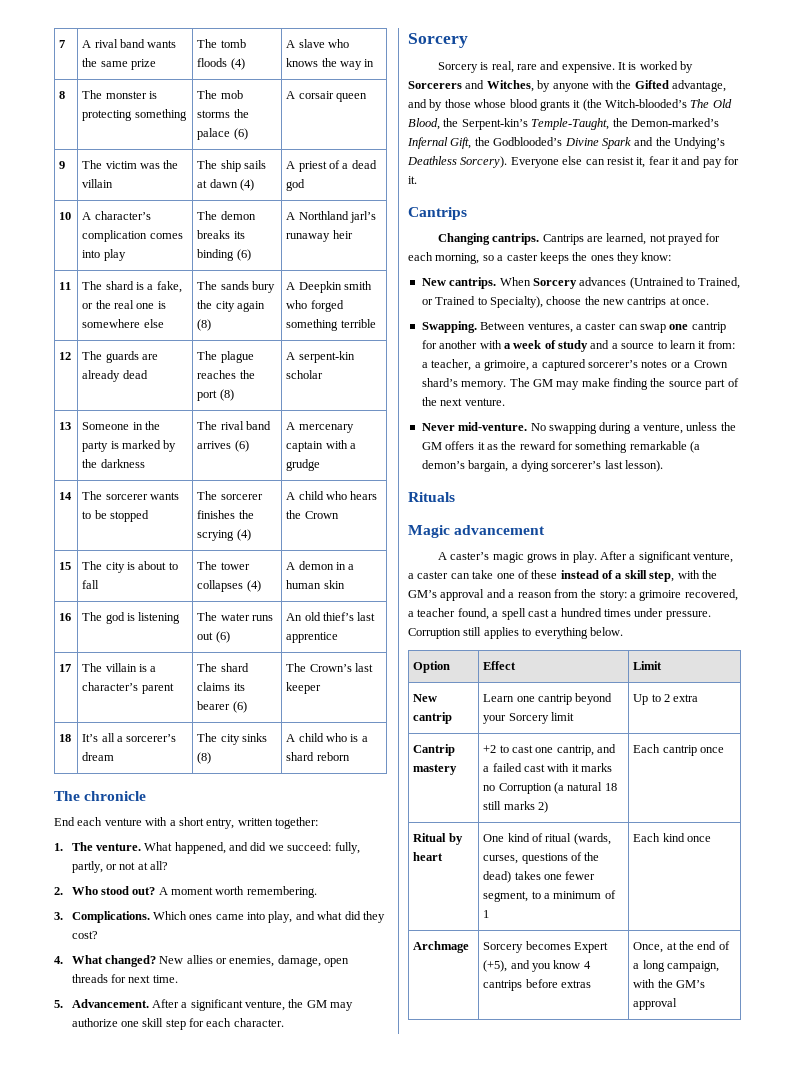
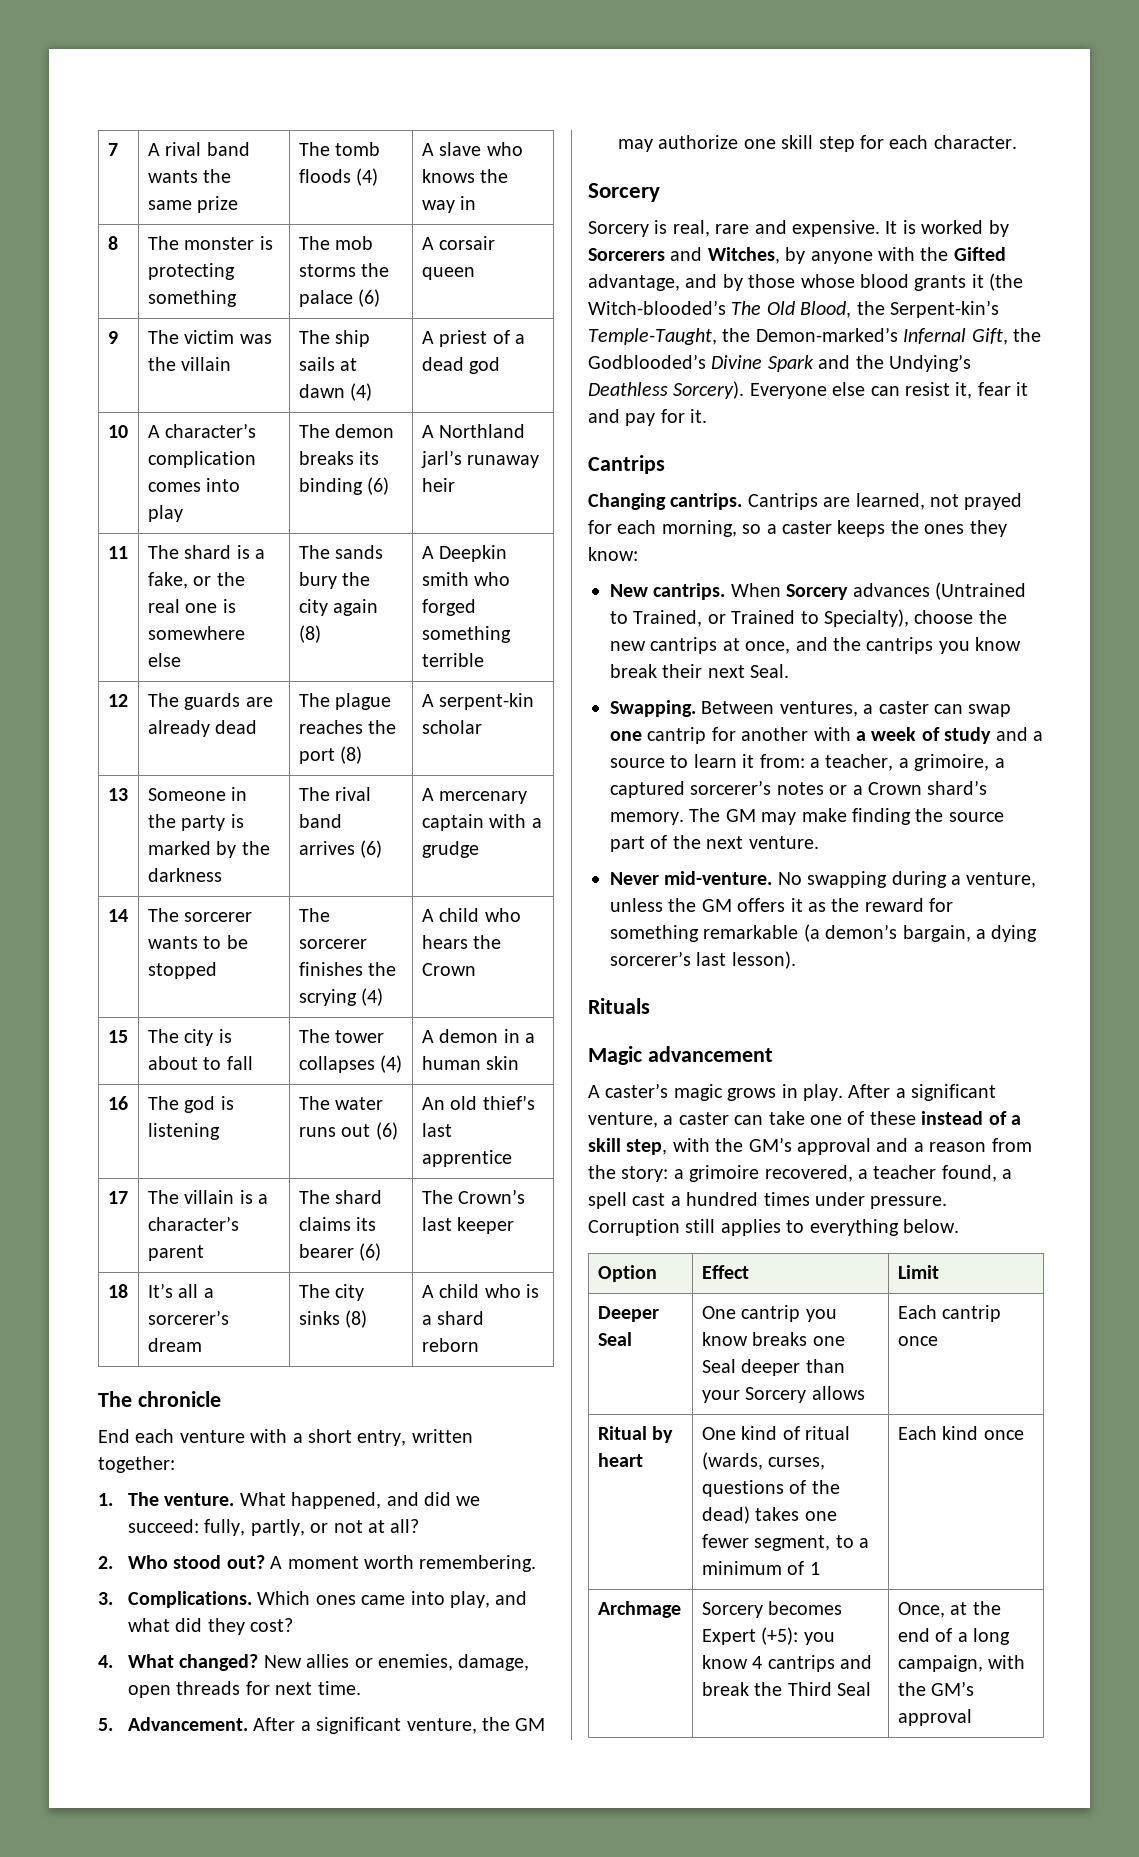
[682,299,710,305] once. -> [745,637,1022,654] [610,664,790,678] once, and the cantrips you know break their next Seal.
[413,694,438,702] [413,712,453,724] [483,693,613,705] [483,712,574,724] [633,694,699,705] [413,744,456,756] [413,764,458,775] [483,744,617,756] [483,763,613,772] [483,782,617,794] [483,801,548,813] New cantrip | Learn one cantrip beyond your Sorcery limit | Up to 2 extra // Cantrip mastery | +2 to cast one cantrip, and a failed cast with it marks no Corruption (a natural 18 still marks 2) -> [597,1306,659,1322] [597,1332,632,1346] [701,1305,837,1322] [701,1332,845,1346] [701,1359,845,1376] [701,1386,865,1403] Deeper Seal | One cantrip you know breaks one Seal deeper than your Sorcery allows
[483,960,530,972] (+5), and -> [761,1627,799,1645] (+5):
[525,979,591,988] before extras -> [840,1655,873,1669] [701,1682,872,1696] and break the Third Seal

